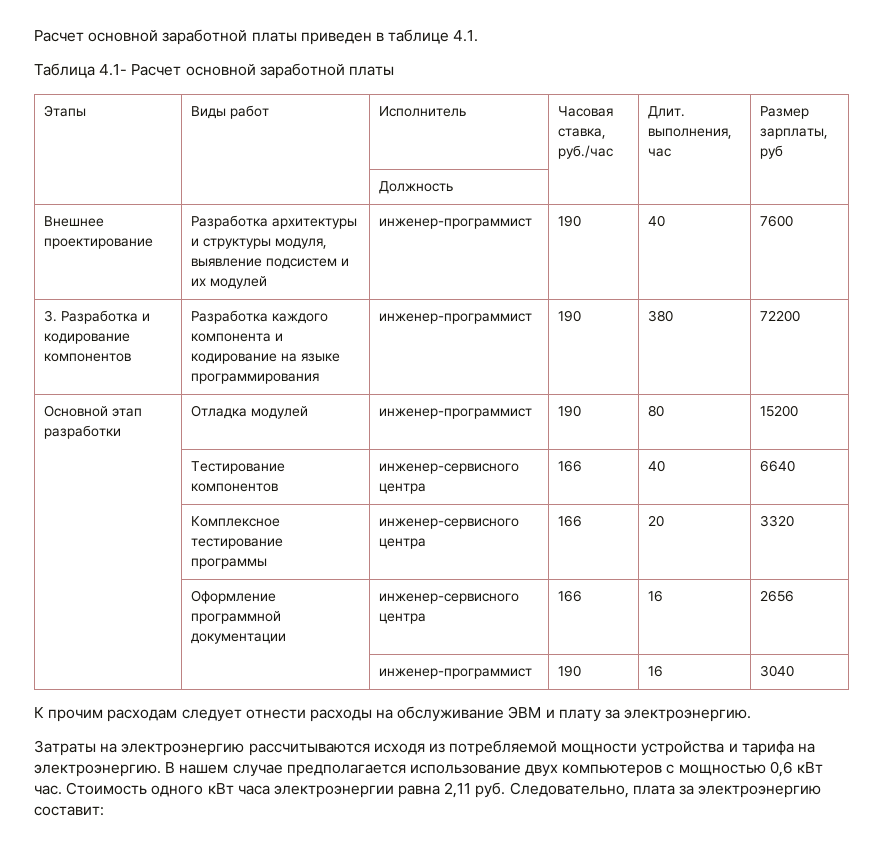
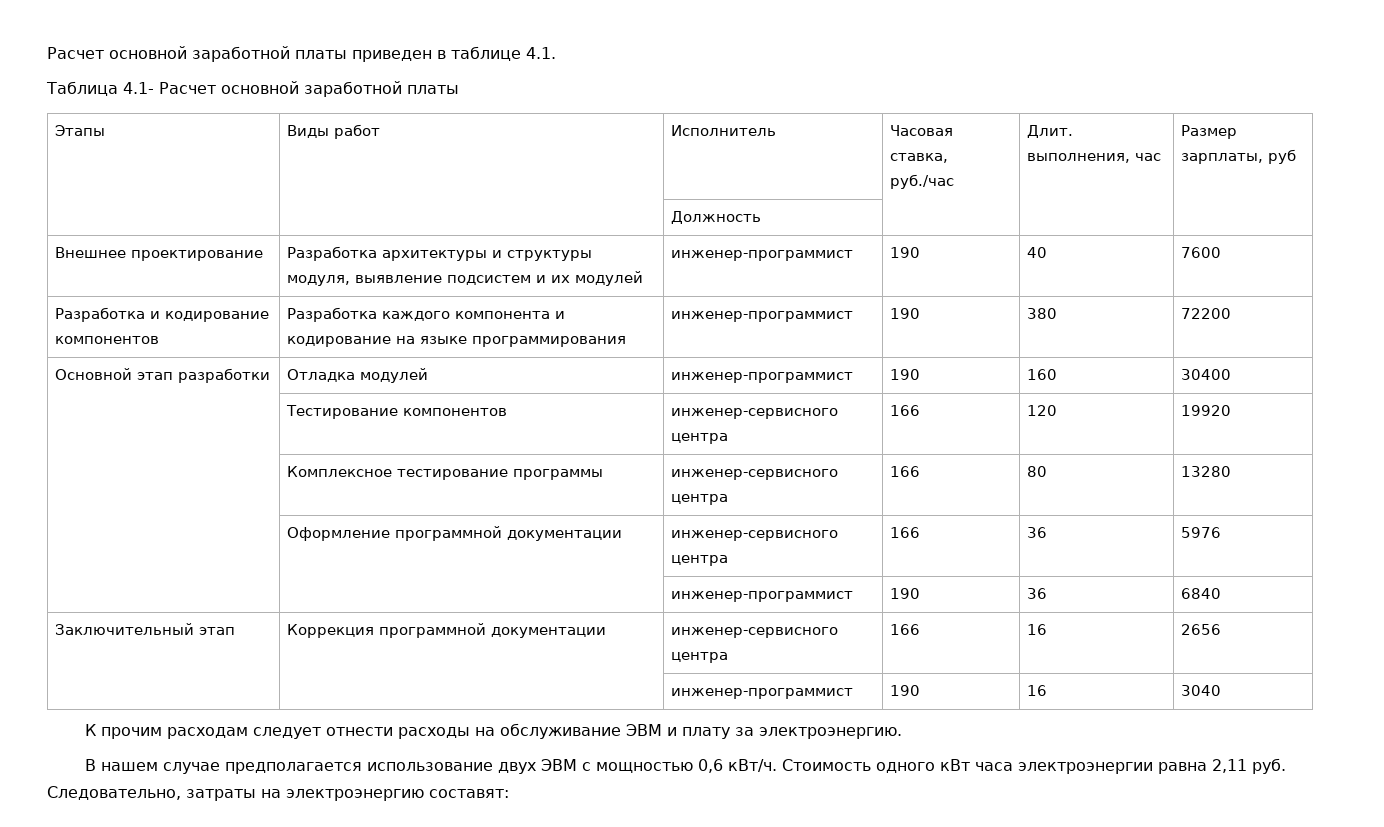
[44,310,58,322] 3. -> (1222, 252) none
[648,405,665,417] [760,405,799,417] 80 | 15200 -> [1027,369,1058,380] [1181,369,1232,380] 160 | 30400
[648,460,666,472] [760,460,796,472] 40 | 6640 -> [1027,405,1058,416] [1181,405,1232,416] 120 | 19920
[648,515,665,527] [760,515,795,527] 20 | 3320 -> [1027,466,1048,477] [1181,466,1232,477] 80 | 13280
(583, 596) none -> [1027,527,1048,538] [1181,527,1222,538] [671,591,854,602] [890,588,921,599] [1027,588,1048,599] [1181,588,1222,599] [55,623,236,635] [287,623,607,638] [671,627,839,638] [671,652,729,663] [890,624,921,635] | 36 | 5976 // | | инженер-программист | 190 | 36 | 6840 // Заключительный этап | Коррекция программной документации | инженер-сервисного центра | 166
[34,740,816,756] [34,764,161,777] Затраты на электроэнергию рассчитываются исходя из потребляемой мощности устройства и тарифа на электроэнергию. -> (902, 733) none
[562,764,663,777] компьютеров -> [540,759,577,771] ЭВМ
[797,762,824,773] [34,785,62,795] кВт час. -> [727,759,777,772] кВт/ч.
[632,785,822,798] [34,806,104,816] плата за электроэнергию составит: -> [186,789,509,801] затраты на электроэнергию составят:

